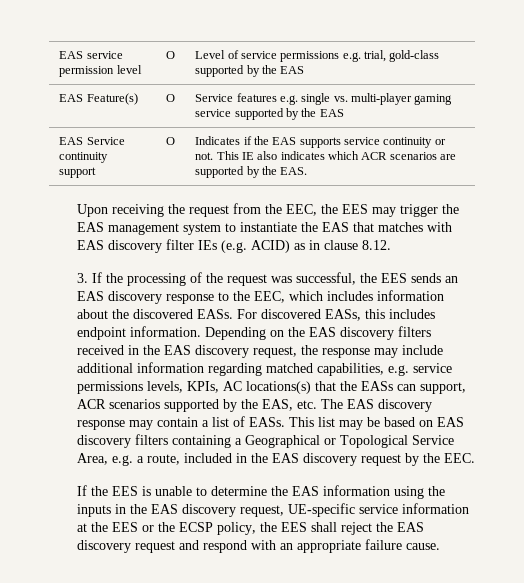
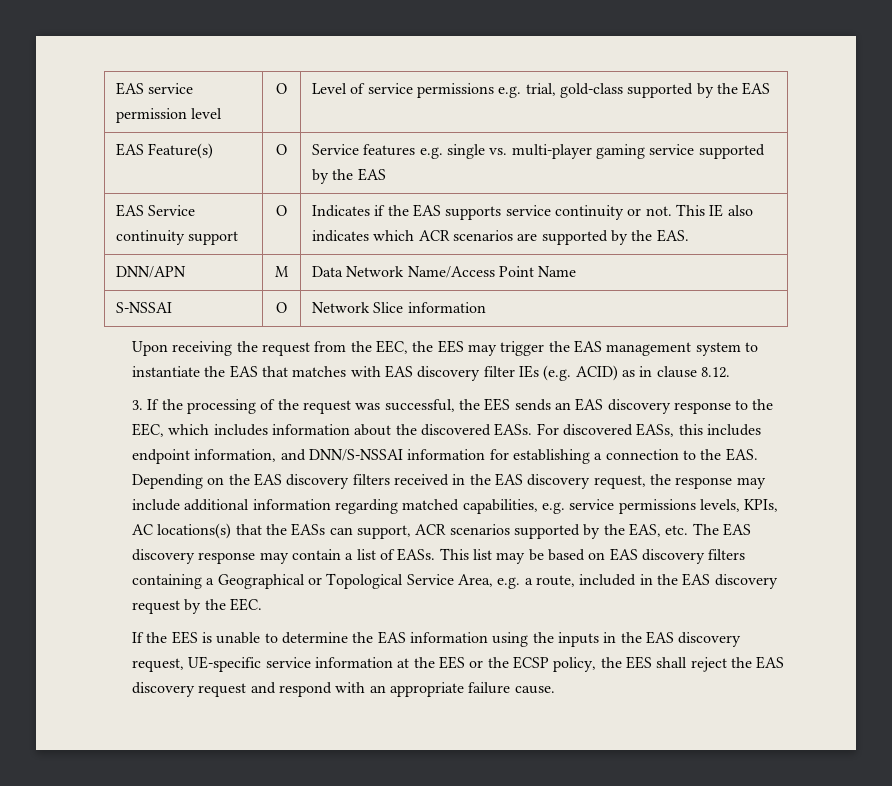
(308, 171) none -> [116,266,187,278] [275,266,289,277] [312,266,577,278] [116,302,173,313] [276,302,287,313] [312,302,486,313] // DNN/APN | M | Data Network Name/Access Point Name // S-NSSAI | O | Network Slice information
[129,326,201,337] information. -> [194,448,758,464] information, and DNN/S-NSSAI information for establishing a connection to the EAS.

